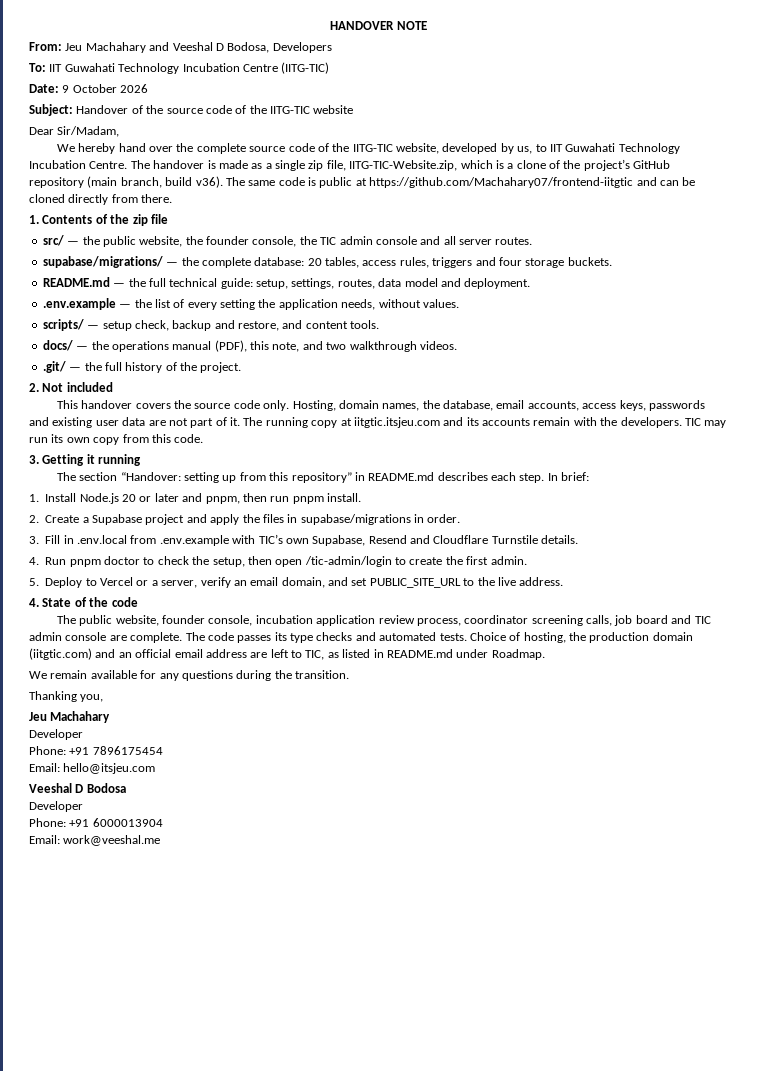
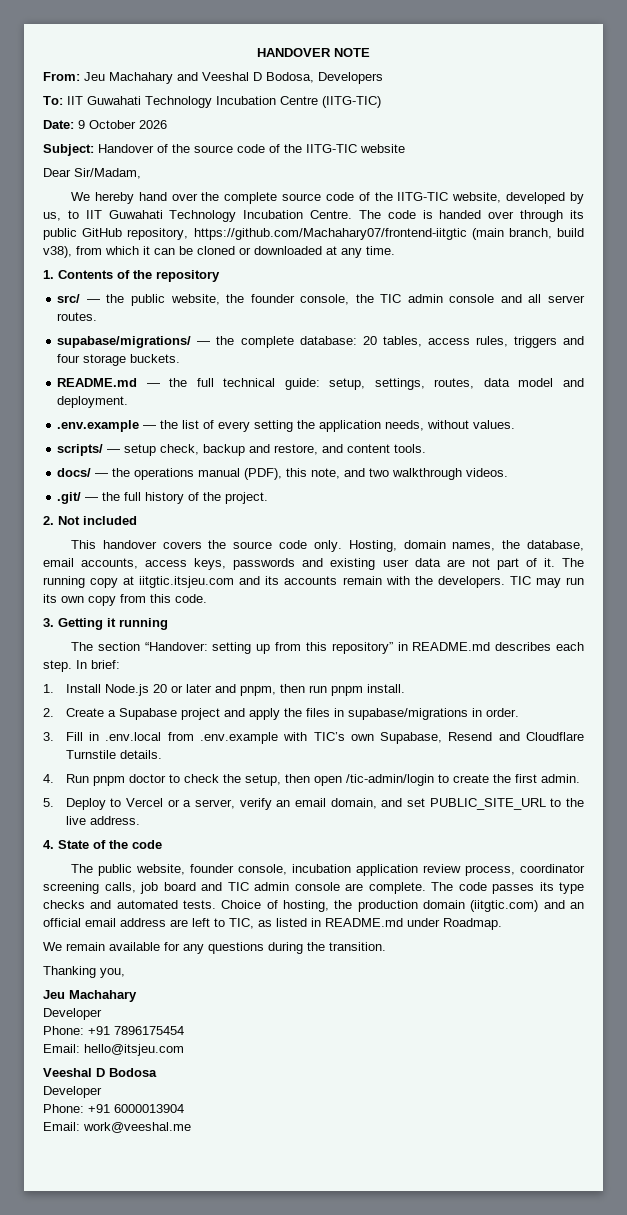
[153,159,671,171] [29,176,696,188] [29,194,173,205] handover is made as a single zip file, IITG-TIC-Website.zip, which is a clone of the project’s GitHub repository (main branch, build v36). The same code is public at https://github.com/Machahary07/frontend-iitgtic and can be cloned directly from there. -> [387,210,585,222] [43,228,584,240] [43,246,395,258] code is handed over through its public GitHub repository, https://github.com/Machahary07/frontend-iitgtic (main branch, build v38), from which it can be cloned or downloaded at any time.
[132,214,168,226] zip file -> [156,270,220,282] repository

